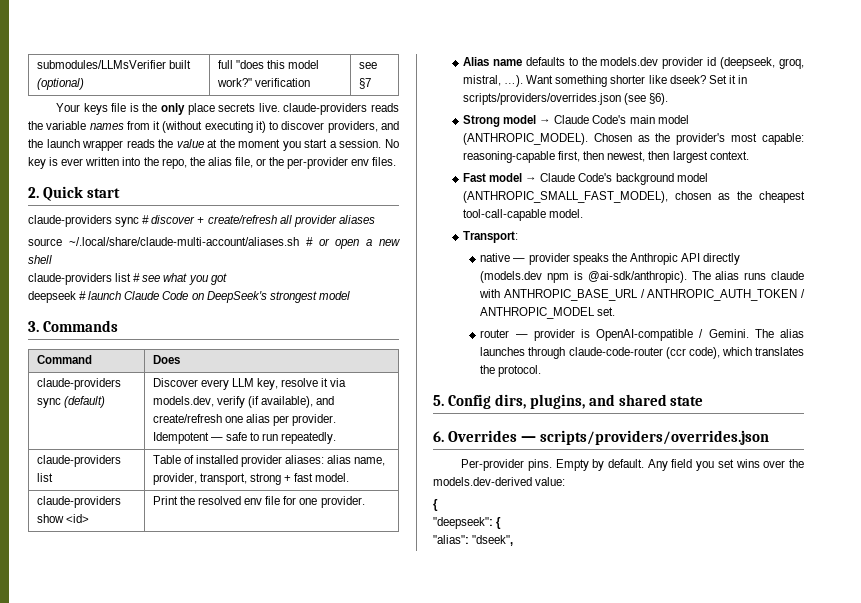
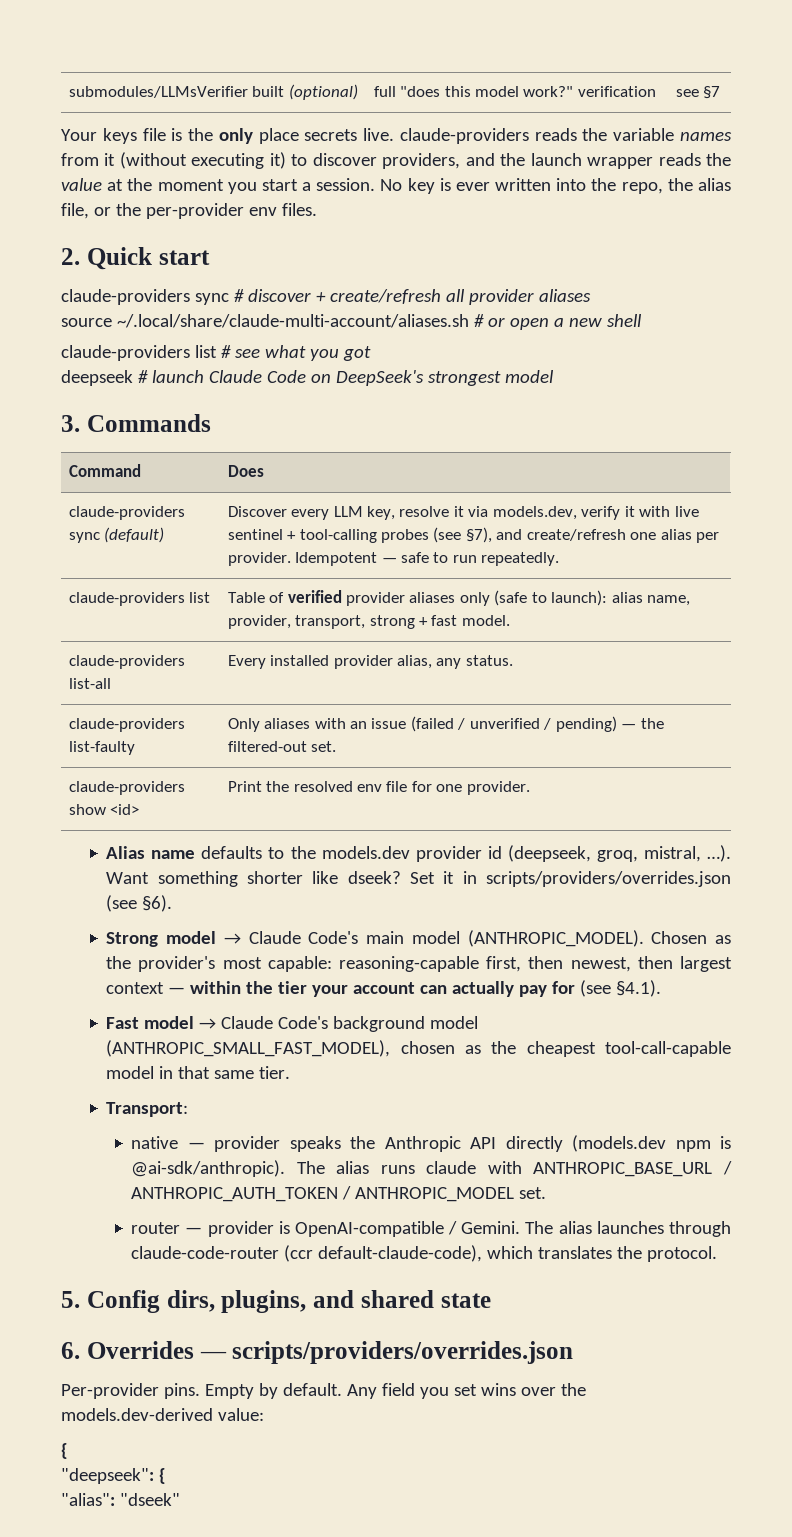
[248,396,314,408] (if available), -> [624,506,699,517] [227,527,492,543] it with live sentinel + tool-calling probes (see §7),
[196,455,325,467] installed provider aliases: -> [287,590,608,606] verified provider aliases only (safe to launch):
(350, 477) none -> [68,655,185,669] [68,678,111,689] [227,655,513,669] [68,718,185,732] [68,741,135,755] [227,716,664,732] [227,741,337,752] // claude-providers list-all | Every installed provider alias, any status. // claude-providers list-faulty | Only aliases with an issue (failed / unverified / pending) — the filtered-out set.
[709,151,749,160] context. -> [106,980,662,997] context — within the tier your account can actually pay for (see §4.1).
[549,209,584,218] model. -> [106,1066,291,1079] model in that same tier.
[688,347,720,359] code), -> [318,1245,483,1262] default-claude-code),
[472,535,514,546] "dseek", -> [119,1493,180,1506] "dseek"

